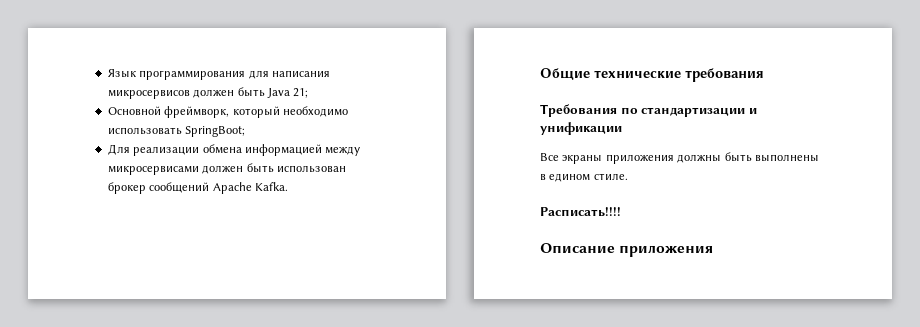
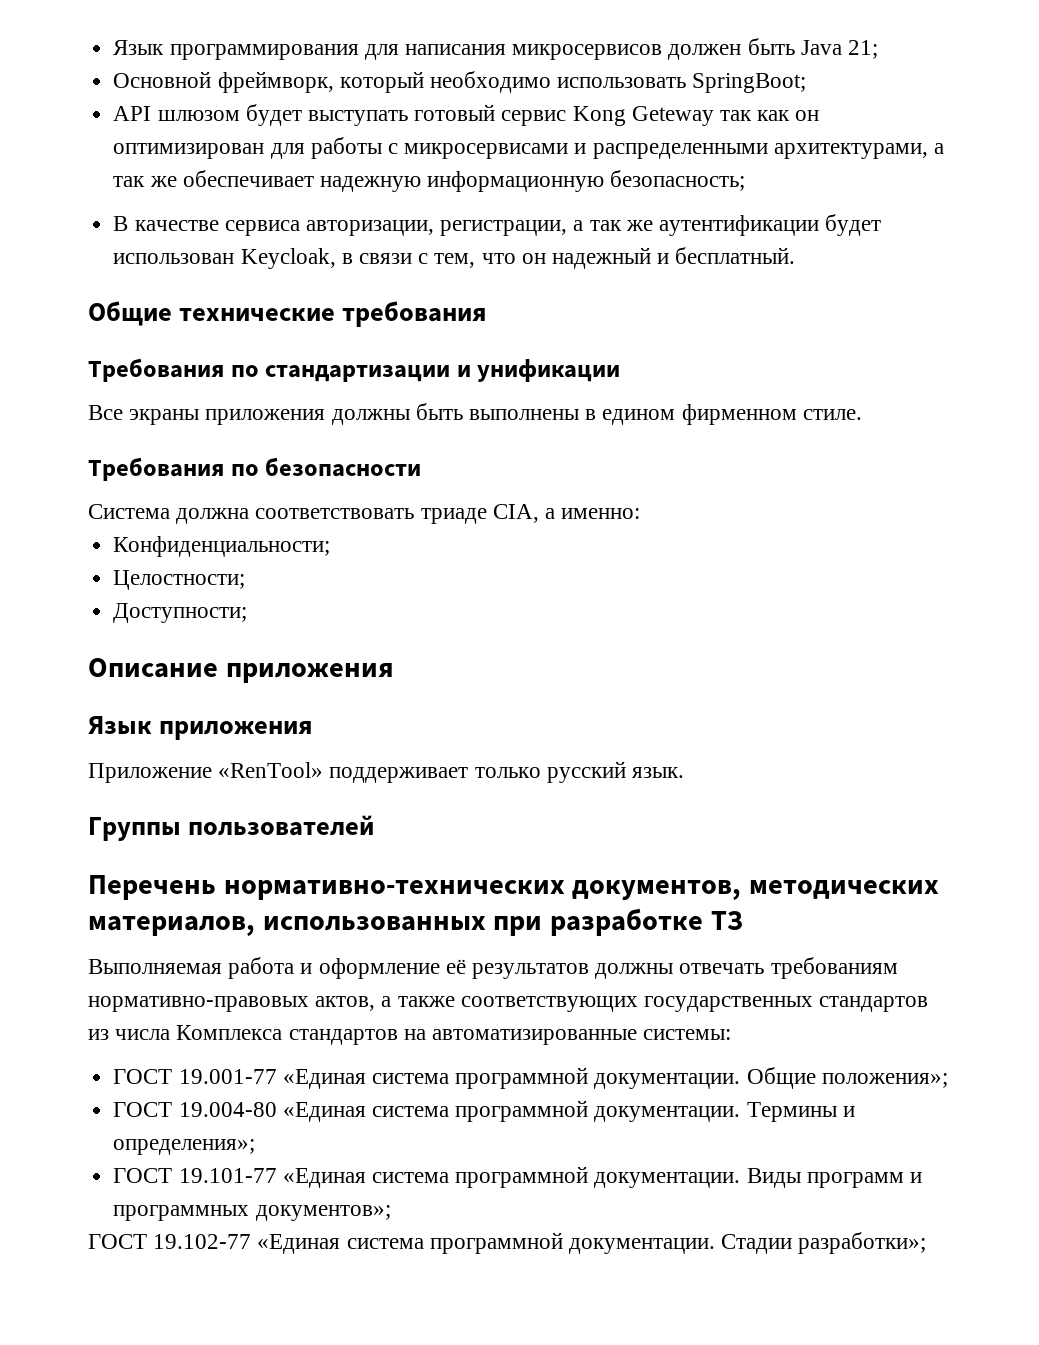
[107,144,361,156] [107,163,346,175] [107,182,288,194] Для реализации обмена информацией между микросервисами должен быть использован брокер сообщений Apache Kafka. -> [113,104,820,126] [113,137,944,159] [113,170,746,192] [113,214,882,236] [113,247,796,269] API шлюзом будет выступать готовый сервис Kong Geteway так как он оптимизирован для работы с микросервисами и распределенными архитектурами, а так же обеспечивает надежную информационную безопасность; // В качестве сервиса авторизации, регистрации, а так же аутентификации будет использован Keycloak, в связи с тем, что он надежный и бесплатный.
(591, 177) none -> [681,404,797,425] фирменном
[540,207,621,217] [540,243,714,257] Расписать!!!! // Описание приложения -> [88,457,422,481] [88,504,641,524] [113,536,331,557] [113,570,246,590] [113,603,248,623] [88,658,394,683] [88,716,313,740] [88,761,685,783] [88,815,375,841] [88,875,940,900] [88,908,743,936] [88,957,898,979] [88,996,929,1012] [88,1025,732,1045] [113,1067,948,1089] [113,1100,855,1122] [113,1139,256,1155] [113,1166,922,1188] [113,1205,391,1221] [88,1232,927,1254] Требования по безопасности // Система должна соответствовать триаде CIA, а именно: // Конфиденциальности; // Целостности; // Доступности; // Описание приложения // Язык приложения // Приложение «RenTool» поддерживает только русский язык. // Группы пользователей // Перечень нормативно-технических документов, методических материалов, использованных при разработке ТЗ // Выполняемая работа и оформление её результатов должны отвечать требованиям нормативно-правовых актов, а также соответствующих государственных стандартов из числа Комплекса стандартов на автоматизированные системы: // ГОСТ 19.001-77 «Единая система программной документации. Общие положения»; // ГОСТ 19.004-80 «Единая система программной документации. Термины и определения»; // ГОСТ 19.101-77 «Единая система программной документации. Виды программ и программных документов»; // ГОСТ 19.102-77 «Единая система программной документации. Стадии разработки»;

